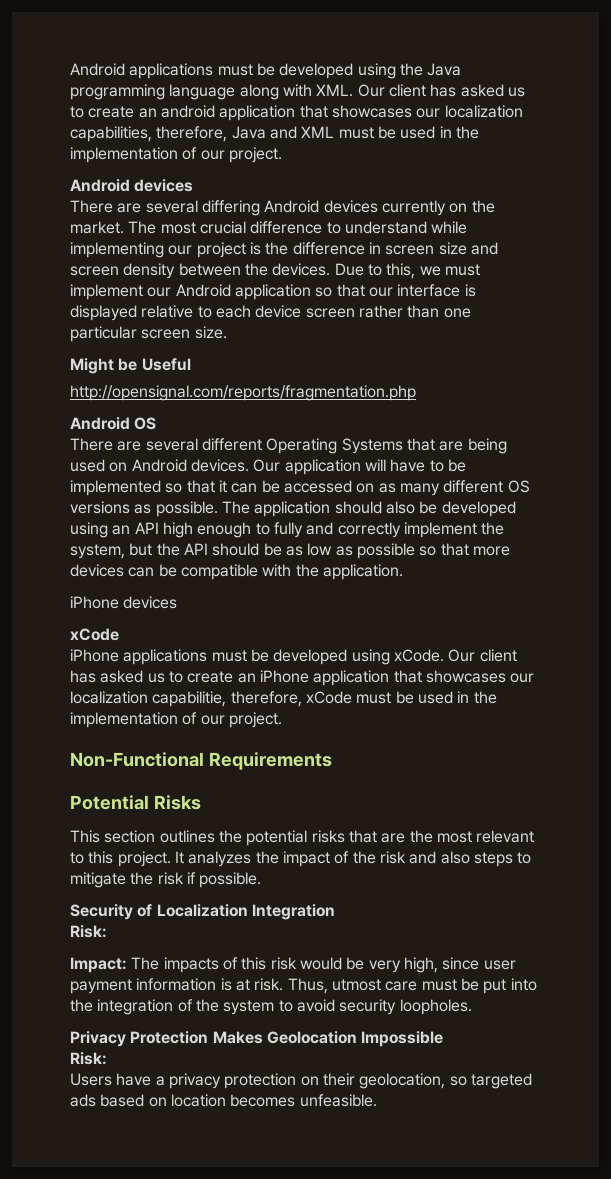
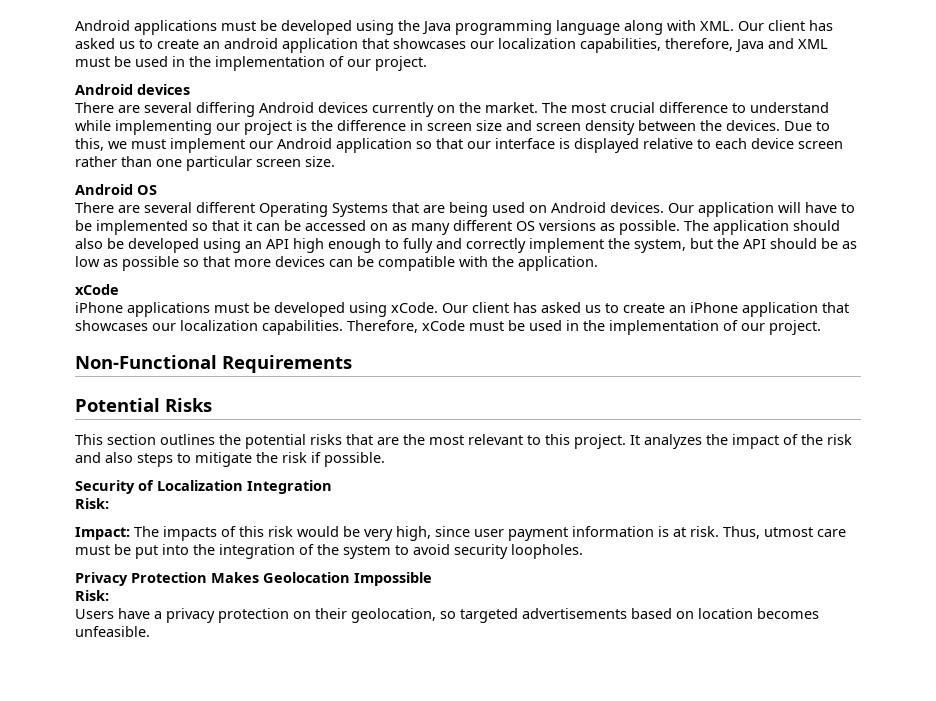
[70,358,191,374] [70,385,416,401] // Might be Useful // http://opensignal.com/reports/fragmentation.php -> (335, 161) none
[70,596,178,609] // iPhone devices -> (598, 263) none
[152,691,302,707] capabilitie, therefore, -> [262,320,418,335] capabilities. Therefore,
[70,1094,96,1107] ads -> [522,608,627,619] advertisements

